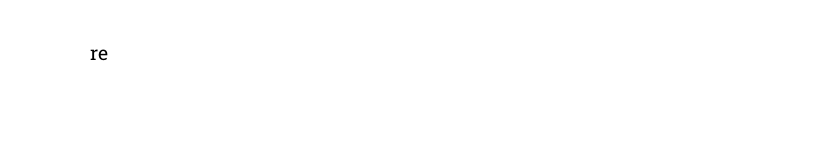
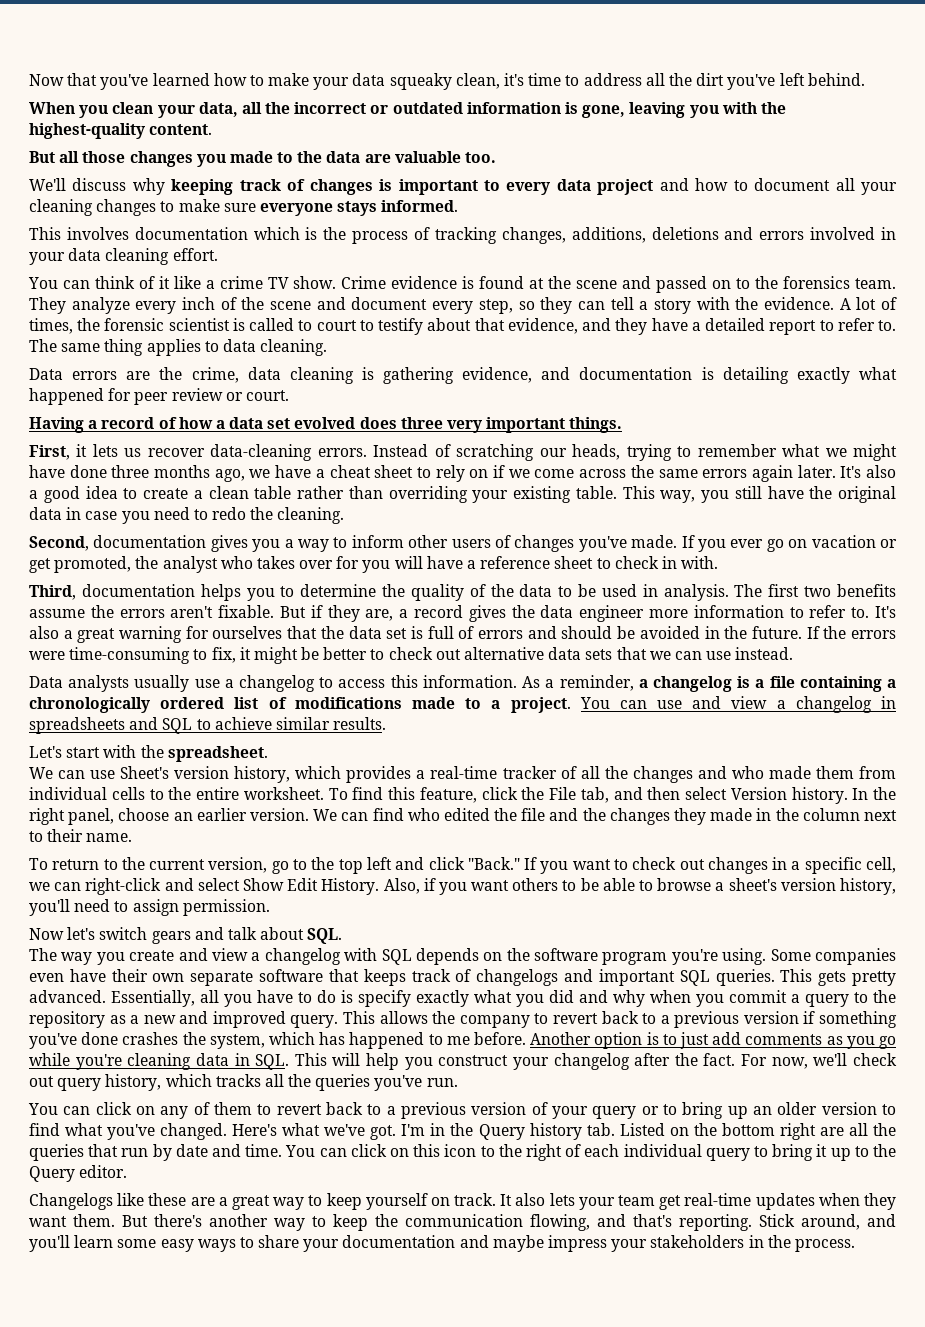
[90,49,108,61] re -> [29,73,865,90] [29,102,786,118] [29,123,213,139] [29,151,497,167] [29,178,898,195] [29,199,459,216] [29,227,897,244] [29,248,218,265] [28,276,896,293] [29,297,897,314] [29,318,896,335] [29,339,328,356] [29,367,897,384] [29,388,289,405] [29,417,623,433] [29,444,898,461] [29,465,896,482] [29,486,896,503] [29,507,345,524] [29,535,897,552] [29,556,719,573] [29,584,897,601] [29,605,896,622] [29,626,896,643] [29,647,794,664] [29,675,897,692] [29,696,896,713] [29,717,387,734] [29,745,268,762] [29,766,897,783] [29,787,896,804] [29,808,897,825] [29,829,133,842] [29,857,896,874] [29,878,896,895] [29,899,270,916] [29,927,343,944] [29,948,897,965] [29,969,897,986] [29,990,896,1007] [29,1011,897,1028] [29,1032,897,1049] [29,1053,898,1070] [29,1074,458,1091] [28,1102,897,1119] [29,1123,896,1140] [29,1144,897,1161] [29,1165,128,1182] [29,1193,896,1210] [29,1214,896,1231] [29,1235,855,1252] Now that you've learned how to make your data squeaky clean, it's time to address all the dirt you've left behind. // When you clean your data, all the incorrect or outdated information is gone, leaving you with the highest-quality content. // But all those changes you made to the data are valuable too. // We'll discuss why keeping track of changes is important to every data project and how to document all your cleaning changes to make sure everyone stays informed. // This involves documentation which is the process of tracking changes, additions, deletions and errors involved in your data cleaning effort. // You can think of it like a crime TV show. Crime evidence is found at the scene and passed on to the forensics team. They analyze every inch of the scene and document every step, so they can tell a story with the evidence. A lot of times, the forensic scientist is called to court to testify about that evidence, and they have a detailed report to refer to. The same thing applies to data cleaning. // Data errors are the crime, data cleaning is gathering evidence, and documentation is detailing exactly what happened for peer review or court. // Having a record of how a data set evolved does three very important things. // First, it lets us recover data-cleaning errors. Instead of scratching our heads, trying to remember what we might have done three months ago, we have a cheat sheet to rely on if we come across the same errors again later. It's also a good idea to create a clean table rather than overriding your existing table. This way, you still have the original data in case you need to redo the cleaning. // Second, documentation gives you a way to inform other users of changes you've made. If you ever go on vacation or get promoted, the analyst who takes over for you will have a reference sheet to check in with. // Third, documentation helps you to determine the quality of the data to be used in analysis. The first two benefits assume the errors aren't fixable. But if they are, a record gives the data engineer more information to refer to. It's also a great warning for ourselves that the data set is full of errors and should be avoided in the future. If the errors were time-consuming to fix, it might be better to check out alternative data sets that we can use instead. // Data analysts usually use a changelog to access this information. As a reminder, a changelog is a file containing a chronologically ordered list of modifications made to a project. You can use and view a changelog in spreadsheets and SQL to achieve similar results. // Let's start with the spreadsheet. // We can use Sheet's version history, which provides a real-time tracker of all the changes and who made them from individual cells to the entire worksheet. To find this feature, click the File tab, and then select Version history. In the right panel, choose an earlier version. We can find who edited the file and the changes they made in the column next to their name. // To return to the current version, go to the top left and click "Back." If you want to check out changes in a specific cell, we can right-click and select Show Edit History. Also, if you want others to be able to browse a sheet's version history, you'll need to assign permission. // Now let's switch gears and talk about SQL. // The way you create and view a changelog with SQL depends on the software program you're using. Some companies even have their own separate software that keeps track of changelogs and important SQL queries. This gets pretty advanced. Essentially, all you have to do is specify exactly what you did and why when you commit a query to the repository as a new and improved query. This allows the company to revert back to a previous version if something you've done crashes the system, which has happened to me before. Another option is to just add comments as you go while you're cleaning data in SQL. This will help you construct your changelog after the fact. For now, we'll check out query history, which tracks all the queries you've run. // You can click on any of them to revert back to a previous version of your query or to bring up an older version to find what you've changed. Here's what we've got. I'm in the Query history tab. Listed on the bottom right are all the queries that run by date and time. You can click on this icon to the right of each individual query to bring it up to the Query editor. // Changelogs like these are a great way to keep yourself on track. It also lets your team get real-time updates when they want them. But there's another way to keep the communication flowing, and that's reporting. Stick around, and you'll learn some easy ways to share your documentation and maybe impress your stakeholders in the process.

